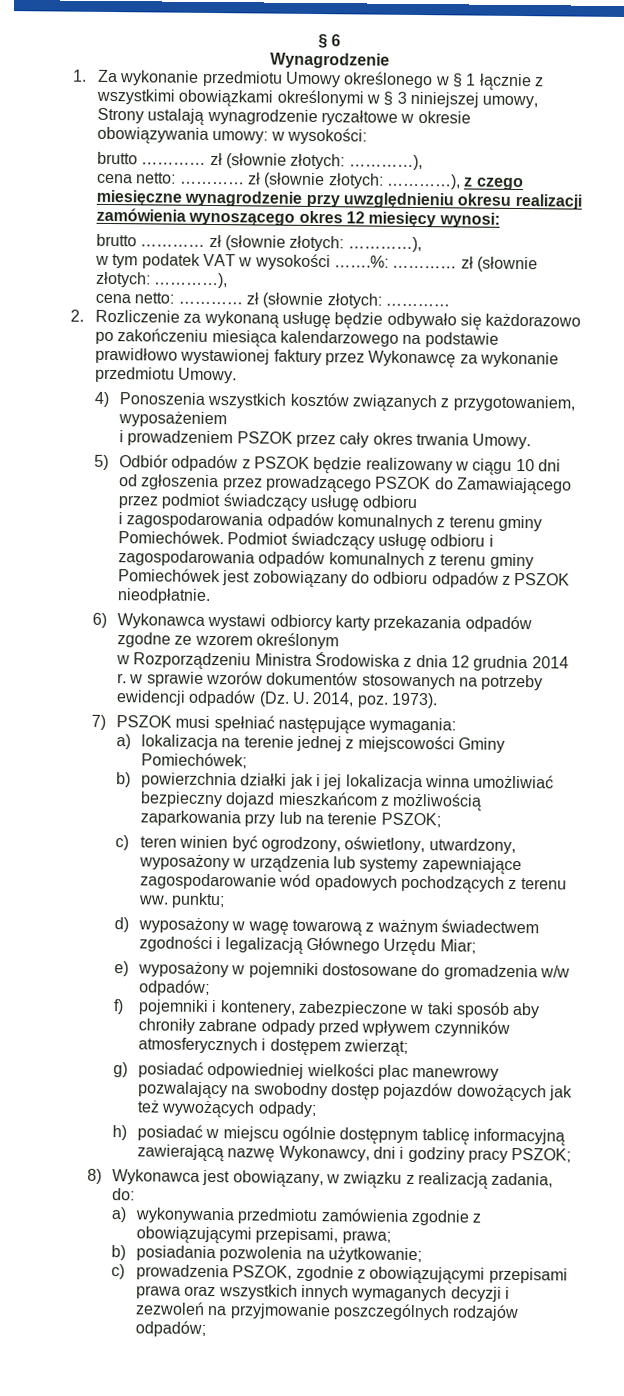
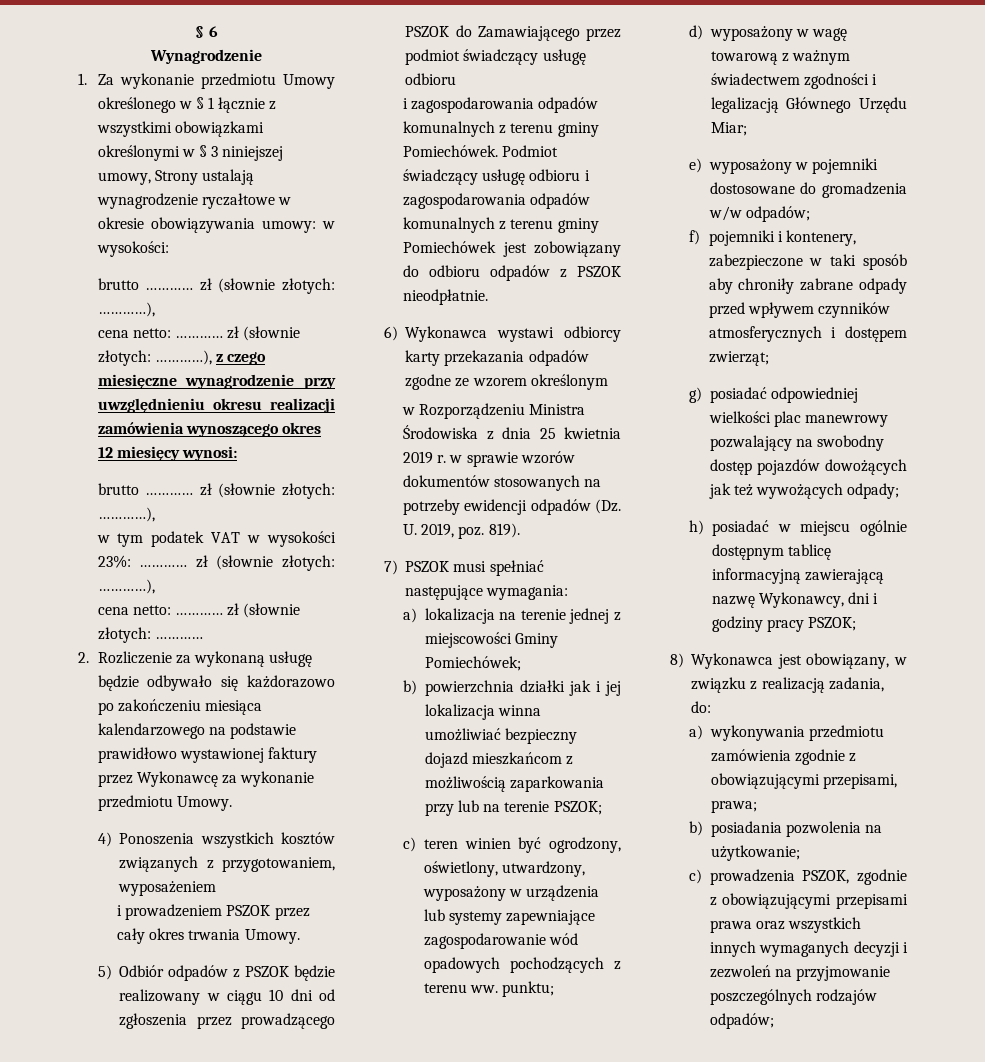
[333,255,389,268] …….%: -> [97,555,131,568] 23%:
[450,655,569,672] 12 grudnia 2014 -> [539,427,621,439] [403,451,434,464] 25 kwietnia 2019
[312,692,438,709] 2014, poz. 1973). -> [421,523,520,539] 2019, poz. 819).

